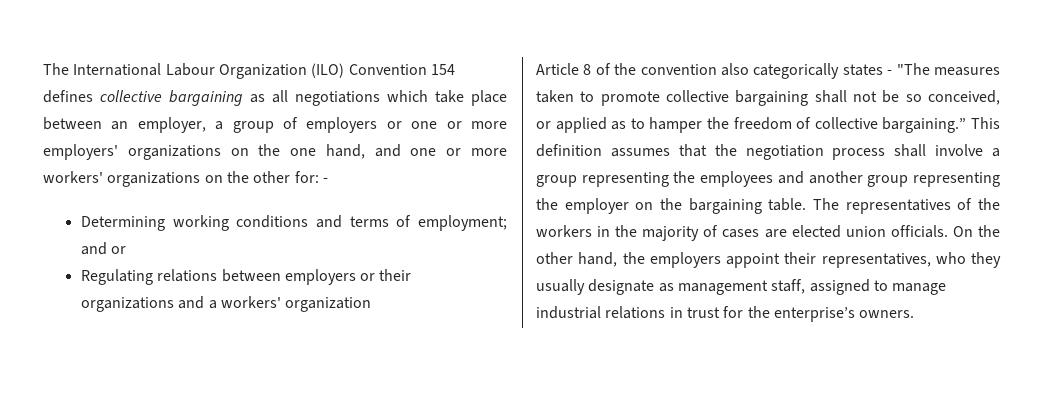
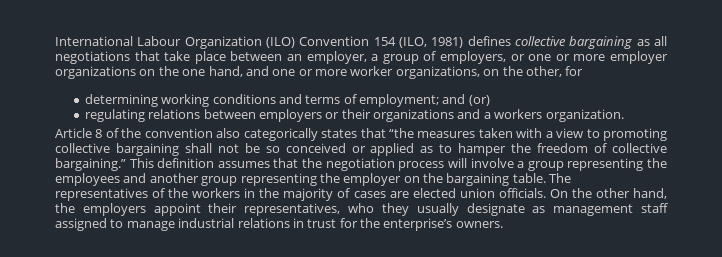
[43,63,69,75] The -> (55, 41) none
(455, 69) none -> [399,37,464,48] (ILO, 1981)
[387,90,428,102] which -> [134,51,160,61] that
[306,117,378,133] employers -> [440,51,507,64] employers,
[43,144,118,160] employers' -> [610,51,669,64] employer
[43,171,328,187] [80,216,165,231] workers' organizations on the other for: - // Determining -> [350,66,584,79] [84,94,158,107] worker organizations, on the other, for // determining
[111,246,127,254] [80,269,153,285] or // Regulating -> [468,95,490,106] [84,109,145,122] (or) // regulating
[220,296,372,312] workers' organization -> [494,109,624,122] workers organization.
[887,63,1000,76] [536,90,660,106] - "The measures taken to promote -> [360,128,667,141] that “the measures taken with a view to promoting
[928,90,1000,105] conceived, -> [285,143,346,153] conceived
[894,144,927,157] shall -> [447,158,467,168] will
[771,279,806,294] staff, -> [641,203,668,213] staff

